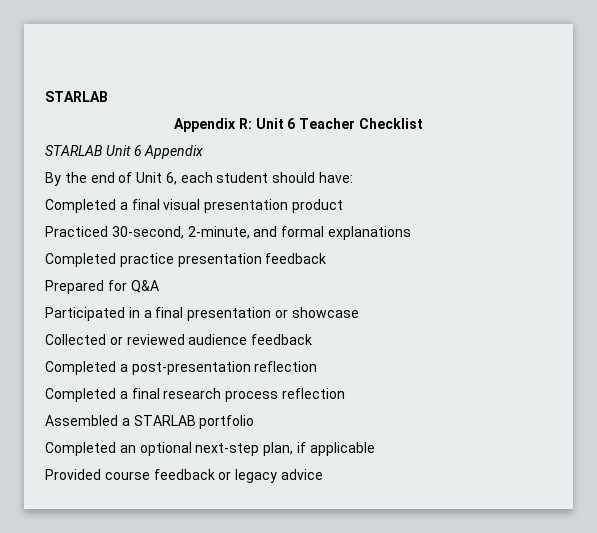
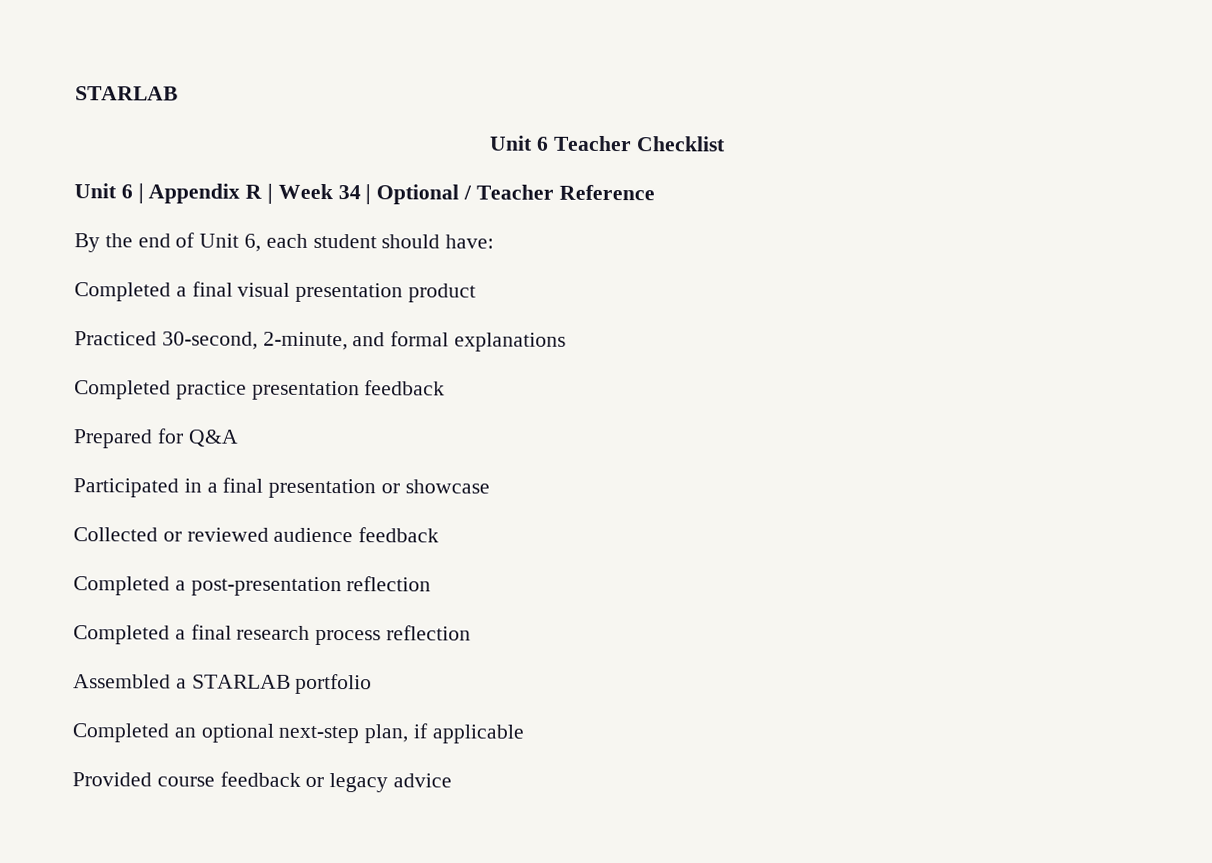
[174,118,252,132] Appendix R: -> (178, 93) none
[45,145,204,159] STARLAB Unit 6 Appendix -> [74,183,655,205] Unit 6 | Appendix R | Week 34 | Optional / Teacher Reference

